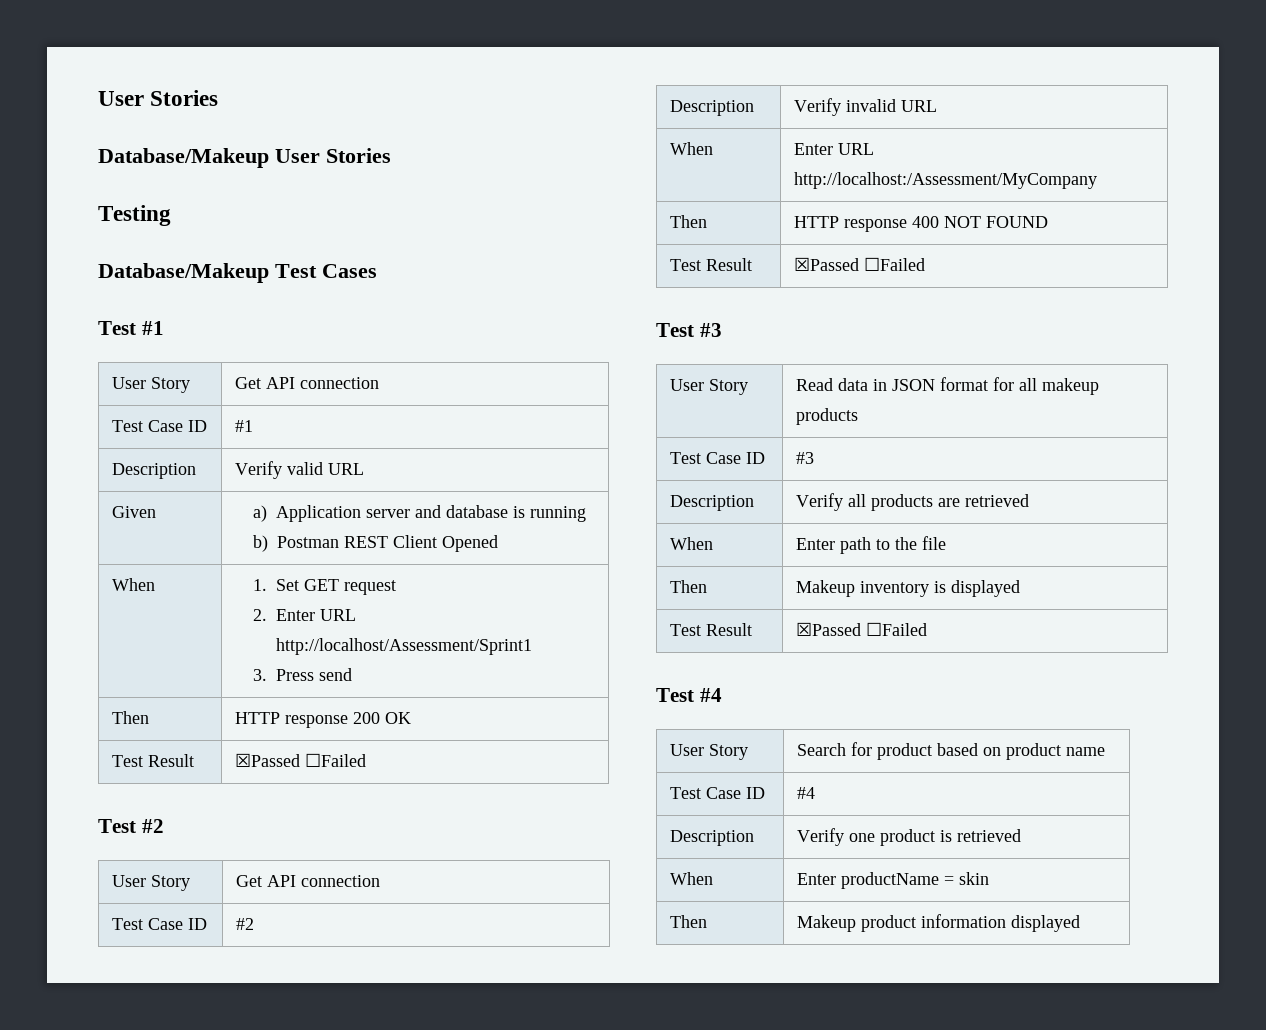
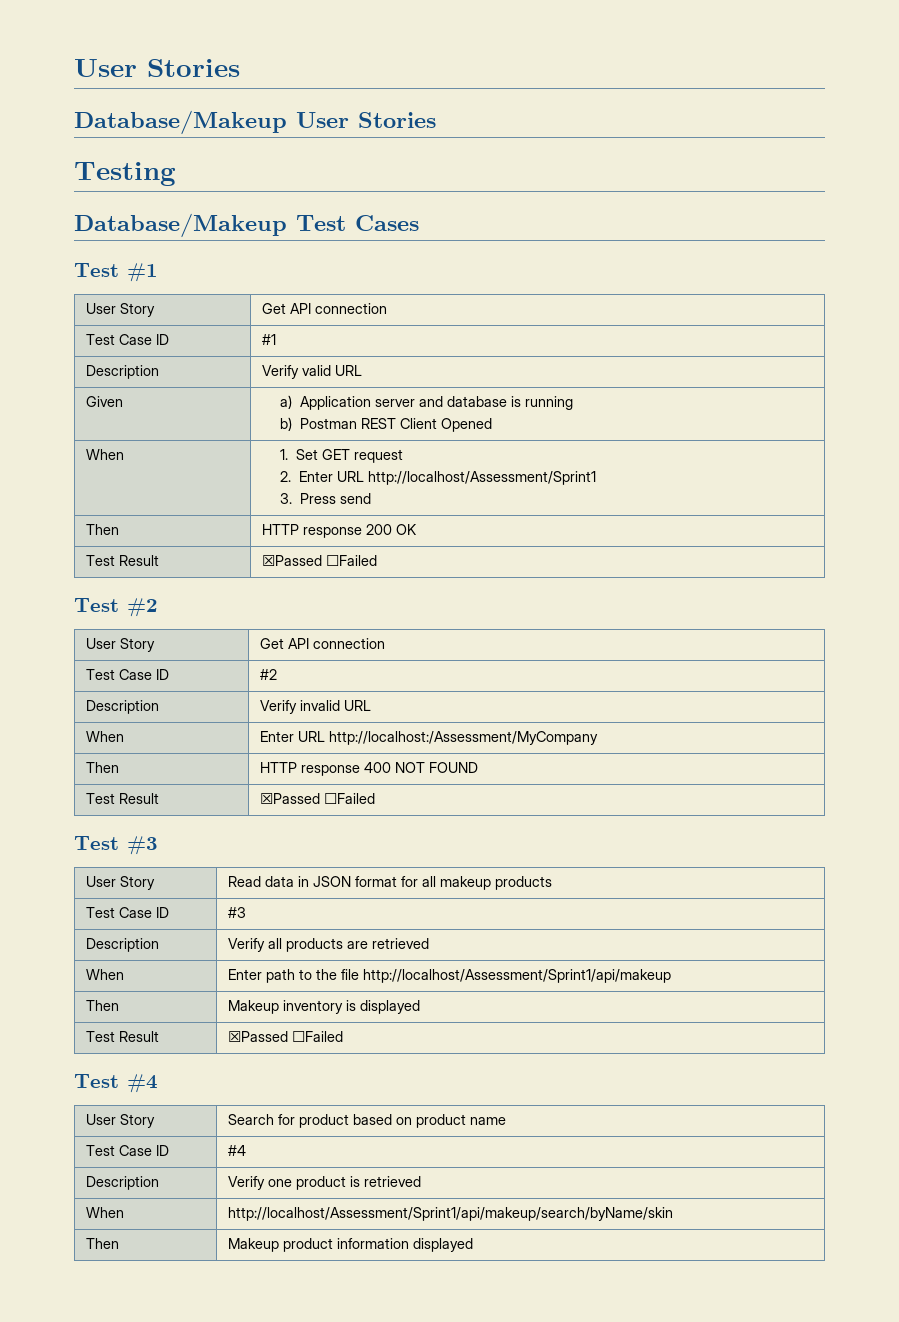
(947, 543) none -> [363,969,672,983] http://localhost/Assessment/Sprint1/api/makeup
[797,872,990,889] Enter productName = skin -> [228,1207,674,1221] http://localhost/Assessment/Sprint1/api/makeup/search/byName/skin

